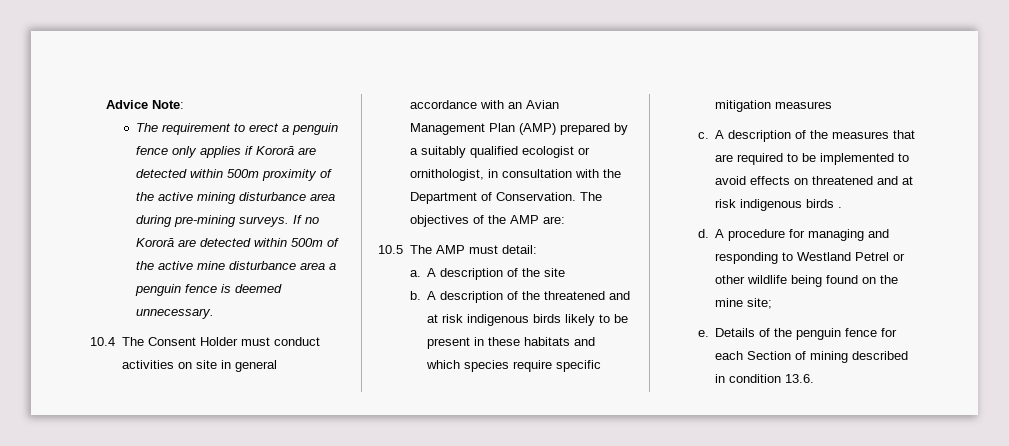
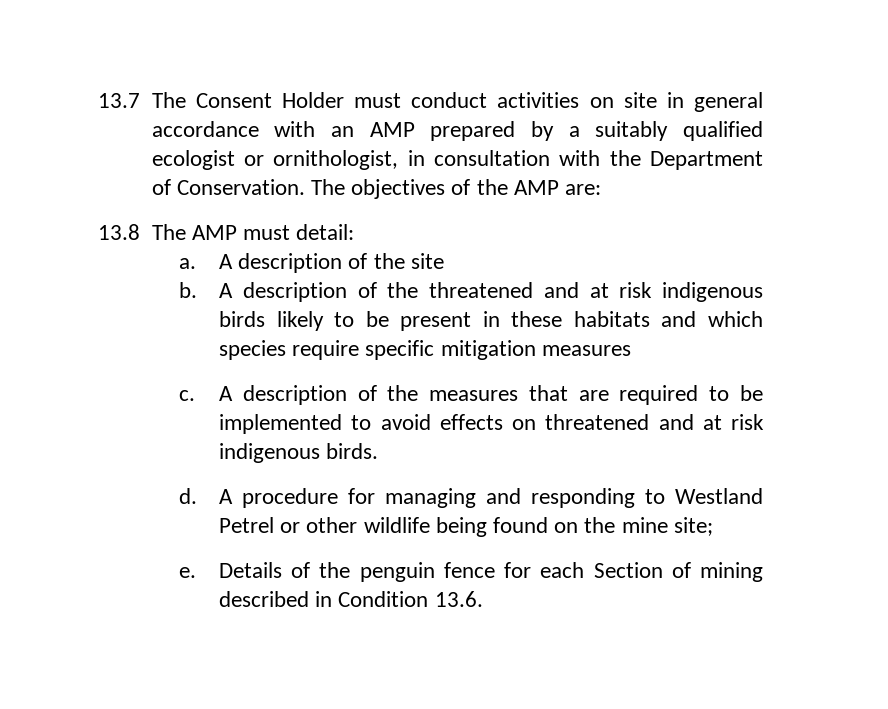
[105,100,184,109] [135,123,338,135] [135,146,316,158] [135,169,332,181] [135,192,335,204] [135,215,319,227] [135,238,339,247] [135,261,336,270] [134,284,282,296] [135,308,214,319] [90,337,115,346] Advice Note: // The requirement to erect a penguin fence only applies if Kororā are detected within 500m proximity of the active mining disturbance area during pre-mining surveys. If no Kororā are detected within 500m of the active mine disturbance area a penguin fence is deemed unnecessary. // 10.4 -> [98,93,140,108] 13.7
[525,100,559,109] [409,123,556,135] Avian Management Plan (AMP) -> [369,122,415,137] AMP
[378,245,403,254] 10.5 -> [98,224,140,240] 13.8
[806,199,843,208] birds . -> [326,443,379,459] birds.
[729,374,782,383] condition -> [338,591,429,607] Condition

